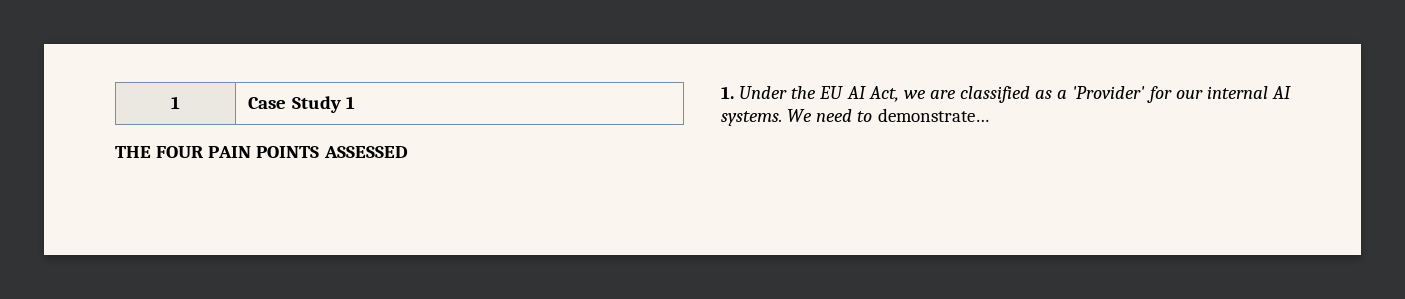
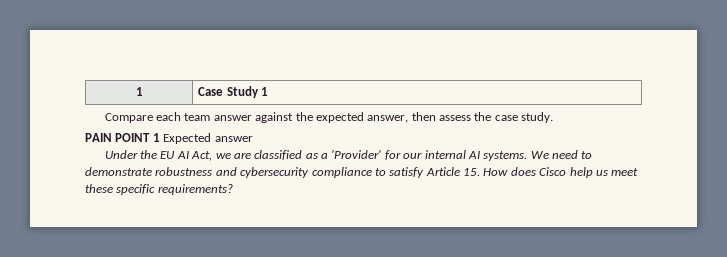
[115,146,408,158] [721,86,734,99] THE FOUR PAIN POINTS ASSESSED // 1. -> [104,112,554,123] [85,133,253,144] Compare each team answer against the expected answer, then assess the case study. // PAIN POINT 1 Expected answer //
[877,108,989,122] demonstrate… -> [85,167,639,178] [85,184,233,195] demonstrate robustness and cybersecurity compliance to satisfy Article 15. How does Cisco help us meet these specific requirements?

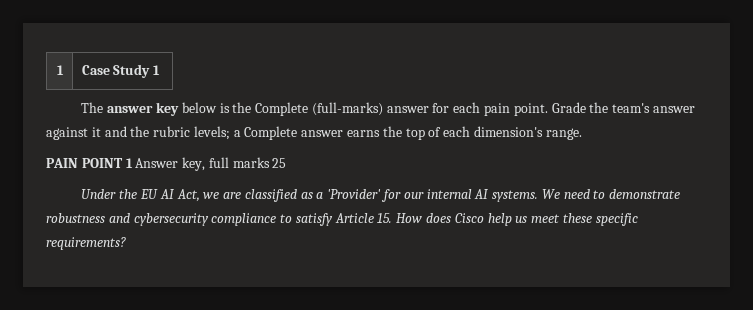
[104,112,554,123] [85,133,253,144] Compare each team answer against the expected answer, then assess the case study. // PAIN POINT 1 Expected answer -> [81,102,695,116] [46,126,582,140] [46,157,287,171] The answer key below is the Complete (full-marks) answer for each pain point. Grade the team's answer against it and the rubric levels; a Complete answer earns the top of each dimension's range. // PAIN POINT 1 Answer key, full marks 25

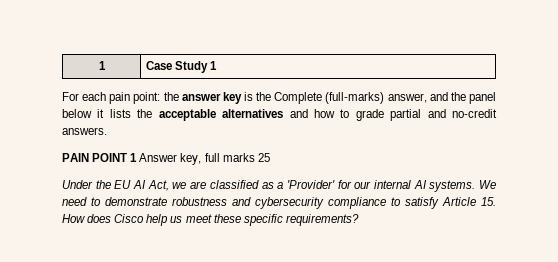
[81,102,104,113] The -> [62,92,179,104] For each pain point: the
[181,102,217,113] below -> (242, 98) none
[386,102,695,116] [46,126,582,140] answer for each pain point. Grade the team's answer against it and the rubric levels; a Complete answer earns the top of each dimension's range. -> [387,92,497,104] [62,109,498,121] [62,127,107,135] answer, and the panel below it lists the acceptable alternatives and how to grade partial and no-credit answers.

